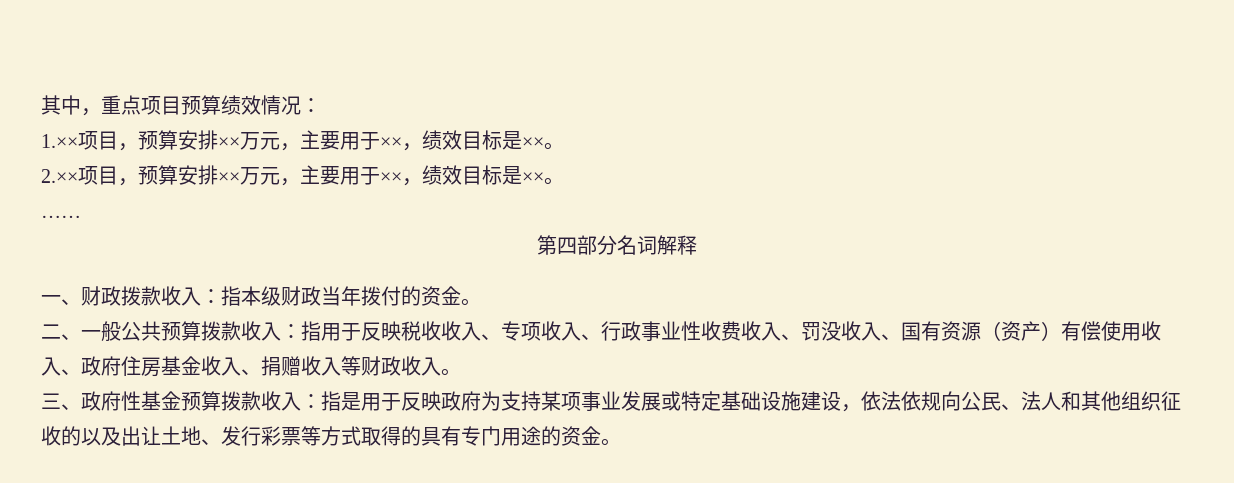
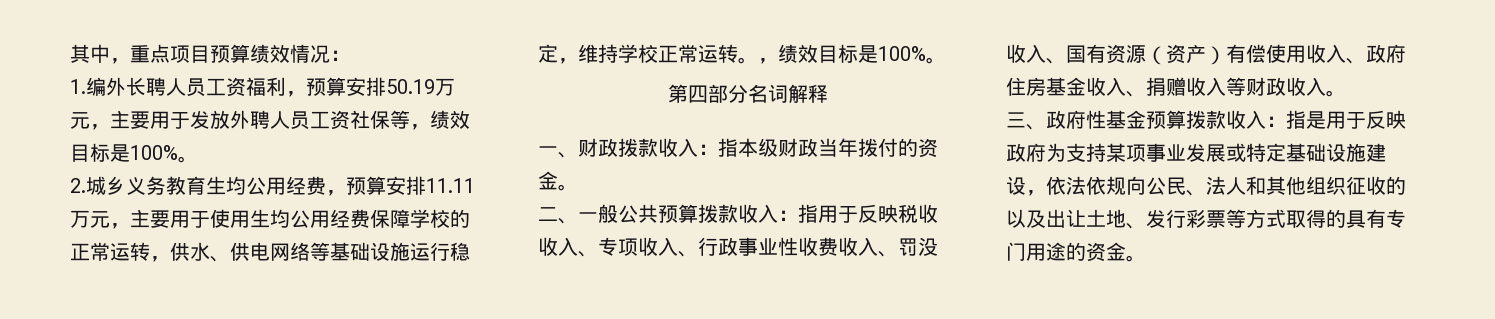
[41,130,564,151] [41,165,564,186] [41,215,81,218] 1.××项目，预算安排××万元，主要用于××，绩效目标是××。 // 2.××项目，预算安排××万元，主要用于××，绩效目标是××。 // …… -> [70,77,455,97] [70,110,470,130] [70,143,198,163] [70,176,475,196] [70,209,470,229] [70,242,470,262] [538,44,946,64] 1.编外长聘人员工资福利，预算安排50.19万元，主要用于发放外聘人员工资社保等，绩效目标是100%。 // 2.城乡义务教育生均公用经费，预算安排11.11万元，主要用于使用生均公用经费保障学校的正常运转，供水、供电网络等基础设施运行稳定，维持学校正常运转。，绩效目标是100%。

